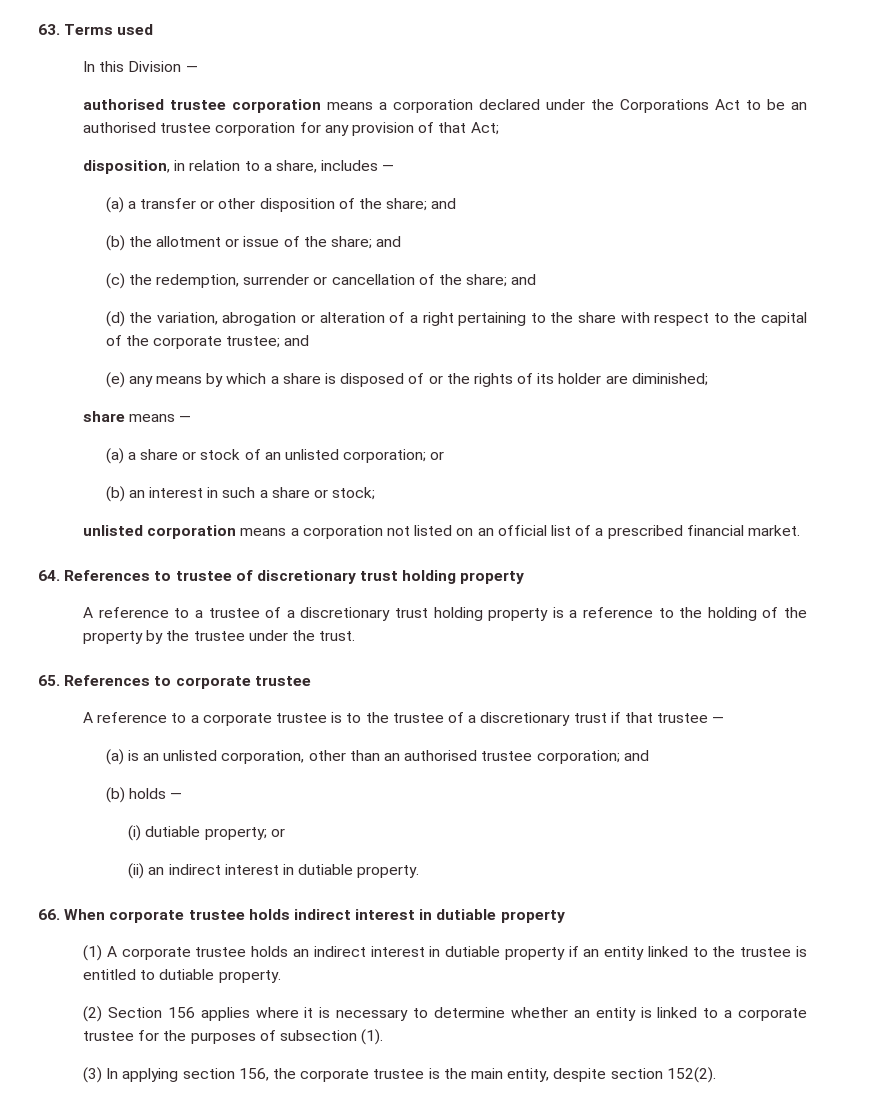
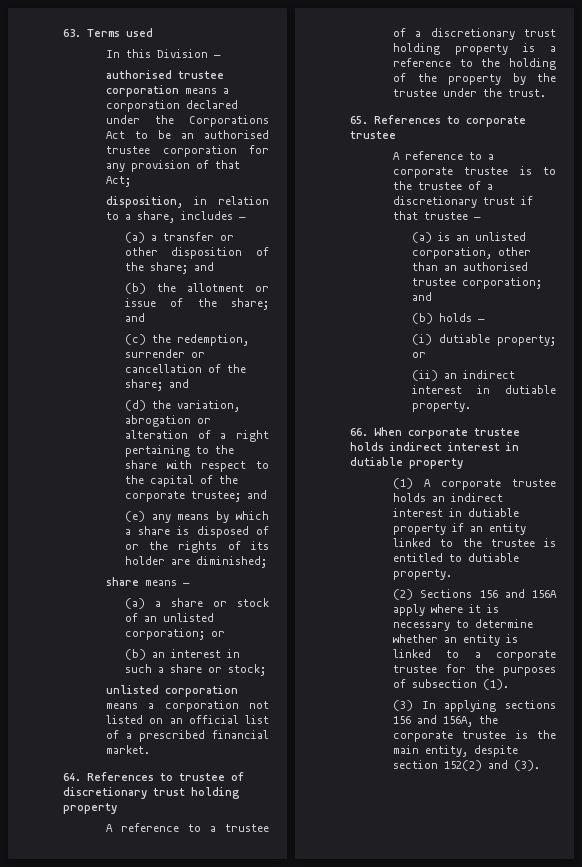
[107,1007,250,1021] Section 156 applies -> [420,589,557,598] [393,604,426,616] Sections 156 and 156A apply
[182,1068,269,1081] section 156, -> [505,700,556,709] [393,715,474,727] sections 156 and 156A,
[666,1067,716,1083] 152(2). -> [444,760,541,771] 152(2) and (3).

